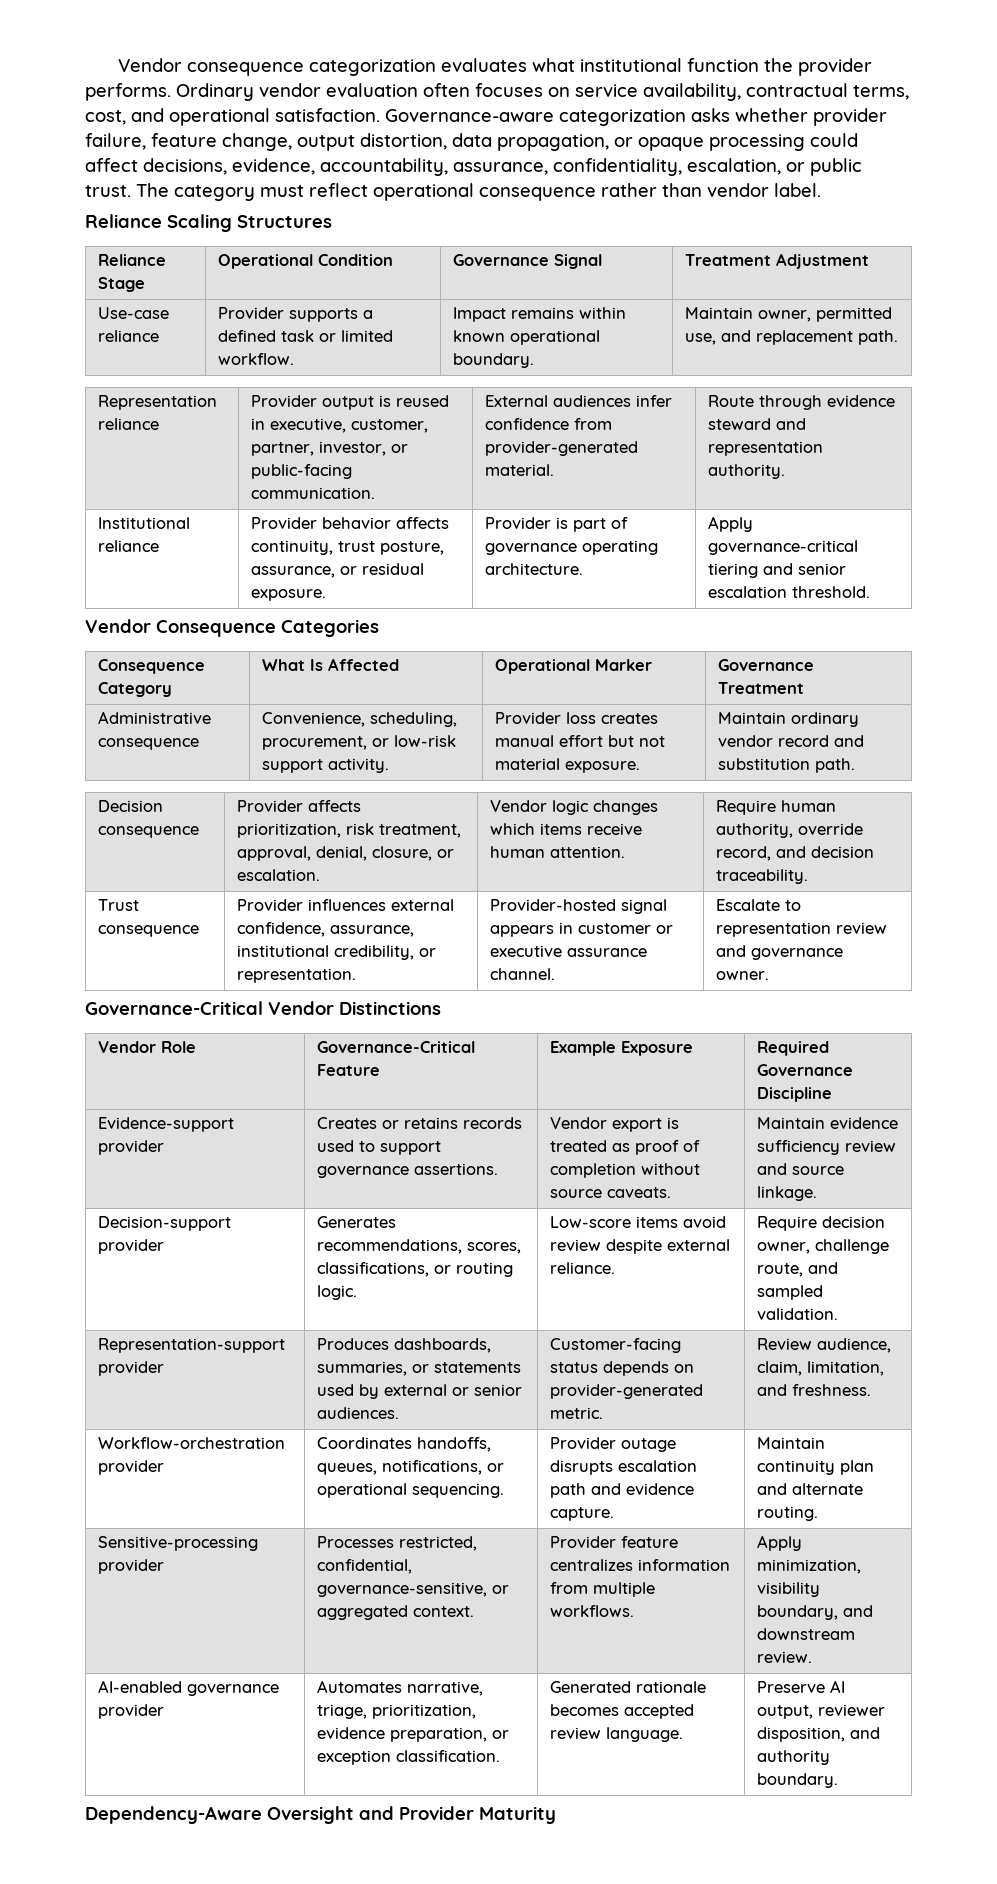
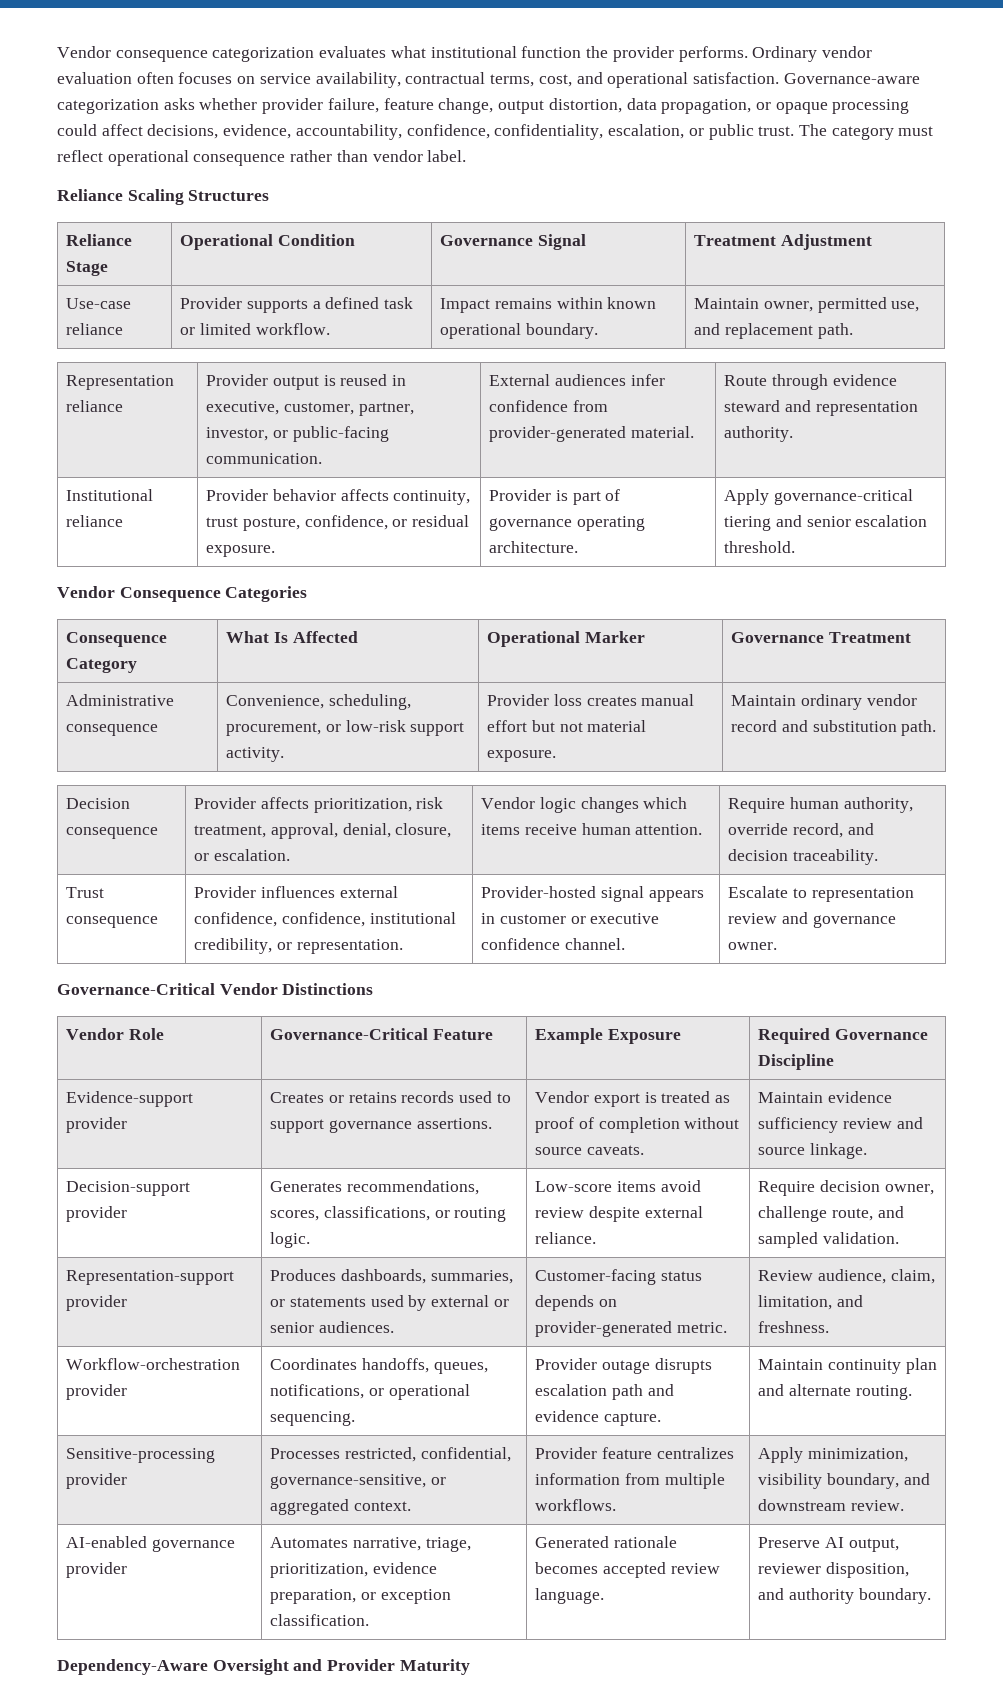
[453,162,548,175] assurance, -> [406,124,490,139] confidence,
[251,566,336,578] assurance, -> [304,515,388,530] confidence,
[330,925,415,937] assurance, -> [281,912,365,927] confidence,
[567,948,648,957] assurance -> [481,938,561,950] confidence

